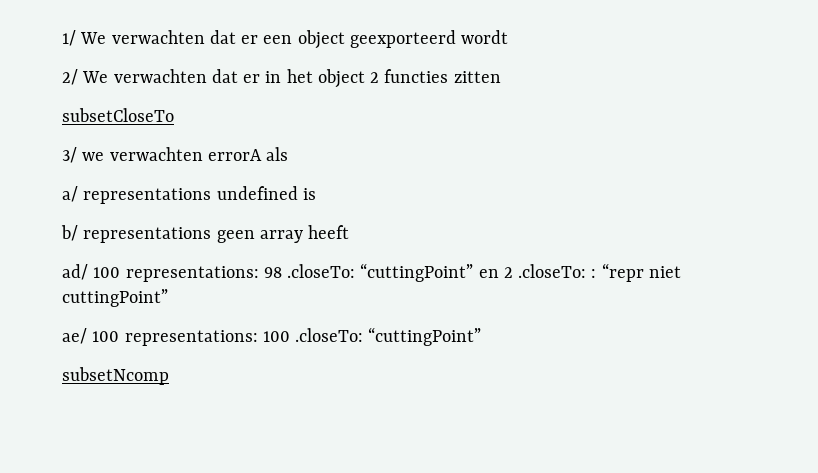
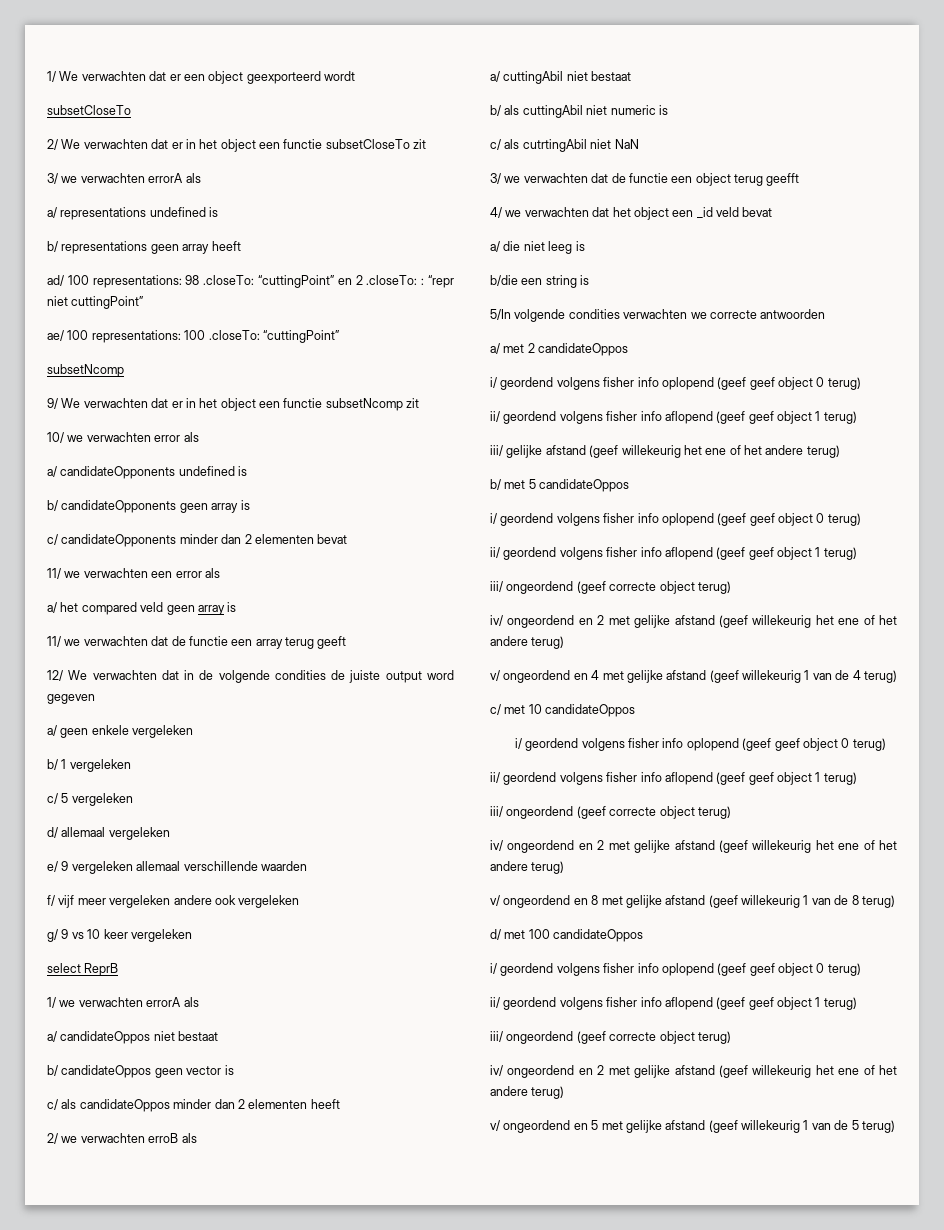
(509, 37) none -> [47,105,131,115] // subsetCloseTo
[370,69,501,83] [62,108,174,122] 2 functies zitten // subsetCloseTo -> [259,139,427,149] een functie subsetCloseTo zit
(169, 376) none -> [47,398,420,411] [47,432,199,443] [47,466,248,479] [47,500,250,513] [47,534,348,547] [47,568,220,579] [47,602,237,615] [47,636,347,649] [47,670,454,683] [47,694,95,704] [47,725,194,738] [47,759,131,772] [47,793,133,806] [47,827,170,840] [47,861,307,874] [47,895,300,908] [47,929,192,942] [47,963,119,976] [47,997,199,1008] [47,1031,219,1044] [47,1065,234,1078] [47,1099,340,1112] [47,1133,197,1144] [490,71,632,84] [490,105,668,118] [490,139,639,152] [490,173,800,186] [490,207,773,220] [490,241,585,254] [490,275,590,288] [490,309,826,322] [490,343,629,356] [490,377,861,390] [490,411,857,424] [490,445,840,458] [490,479,630,492] [490,513,861,526] [490,547,857,560] [490,581,731,594] [490,615,897,628] [490,636,565,649] [490,670,897,683] [490,704,636,717] [514,738,886,751] [490,772,857,785] [490,806,731,819] [490,840,897,853] [490,861,565,874] [490,895,895,908] [490,929,644,942] [490,963,861,976] [490,997,857,1010] [490,1031,731,1044] [490,1065,897,1078] [490,1086,565,1099] [490,1120,895,1133] // 9/ We verwachten dat er in het object een functie subsetNcomp zit // 10/ we verwachten error als // a/ candidateOpponents undefined is // b/ candidateOpponents geen array is // c/ candidateOpponents minder dan 2 elementen bevat // 11/ we verwachten een error als // a/ het compared veld geen array is // 11/ we verwachten dat de functie een array terug geeft // 12/ We verwachten dat in de volgende condities de juiste output word gegeven // a/ geen enkele vergeleken // b/ 1 vergeleken // c/ 5 vergeleken // d/ allemaal vergeleken // e/ 9 vergeleken allemaal verschillende waarden // f/ vijf meer vergeleken andere ook vergeleken // g/ 9 vs 10 keer vergeleken // select ReprB // 1/ we verwachten errorA als // a/ candidateOppos niet bestaat // b/ candidateOppos geen vector is // c/ als candidateOppos minder dan 2 elementen heeft // 2/ we verwachten erroB als // a/ cuttingAbil niet bestaat // b/ als cuttingAbil niet numeric is // c/ als cutrtingAbil niet NaN // 3/ we verwachten dat de functie een object terug geefft // 4/ we verwachten dat het object een _id veld bevat // a/ die niet leeg is // b/die een string is // 5/In volgende condities verwachten we correcte antwoorden // a/ met 2 candidateOppos // i/ geordend volgens fisher info oplopend (geef geef object 0 terug) // ii/ geordend volgens fisher info aflopend (geef geef object 1 terug) // iii/ gelijke afstand (geef willekeurig het ene of het andere terug) // b/ met 5 candidateOppos // i/ geordend volgens fisher info oplopend (geef geef object 0 terug) // ii/ geordend volgens fisher info aflopend (geef geef object 1 terug) // iii/ ongeordend (geef correcte object terug) // iv/ ongeordend en 2 met gelijke afstand (geef willekeurig het ene of het andere terug) // v/ ongeordend en 4 met gelijke afstand (geef willekeurig 1 van de 4 terug) // c/ met 10 candidateOppos // i/ geordend volgens fisher info oplopend (geef geef object 0 terug) // ii/ geordend volgens fisher info aflopend (geef geef object 1 terug) // iii/ ongeordend (geef correcte object terug) // iv/ ongeordend en 2 met gelijke afstand (geef willekeurig het ene of het andere terug) // v/ ongeordend en 8 met gelijke afstand (geef willekeurig 1 van de 8 terug) // d/ met 100 candidateOppos // i/ geordend volgens fisher info oplopend (geef geef object 0 terug) // ii/ geordend volgens fisher info aflopend (geef geef object 1 terug) // iii/ ongeordend (geef correcte object terug) // iv/ ongeordend en 2 met gelijke afstand (geef willekeurig het ene of het andere terug) // v/ ongeordend en 5 met gelijke afstand (geef willekeurig 1 van de 5 terug)

